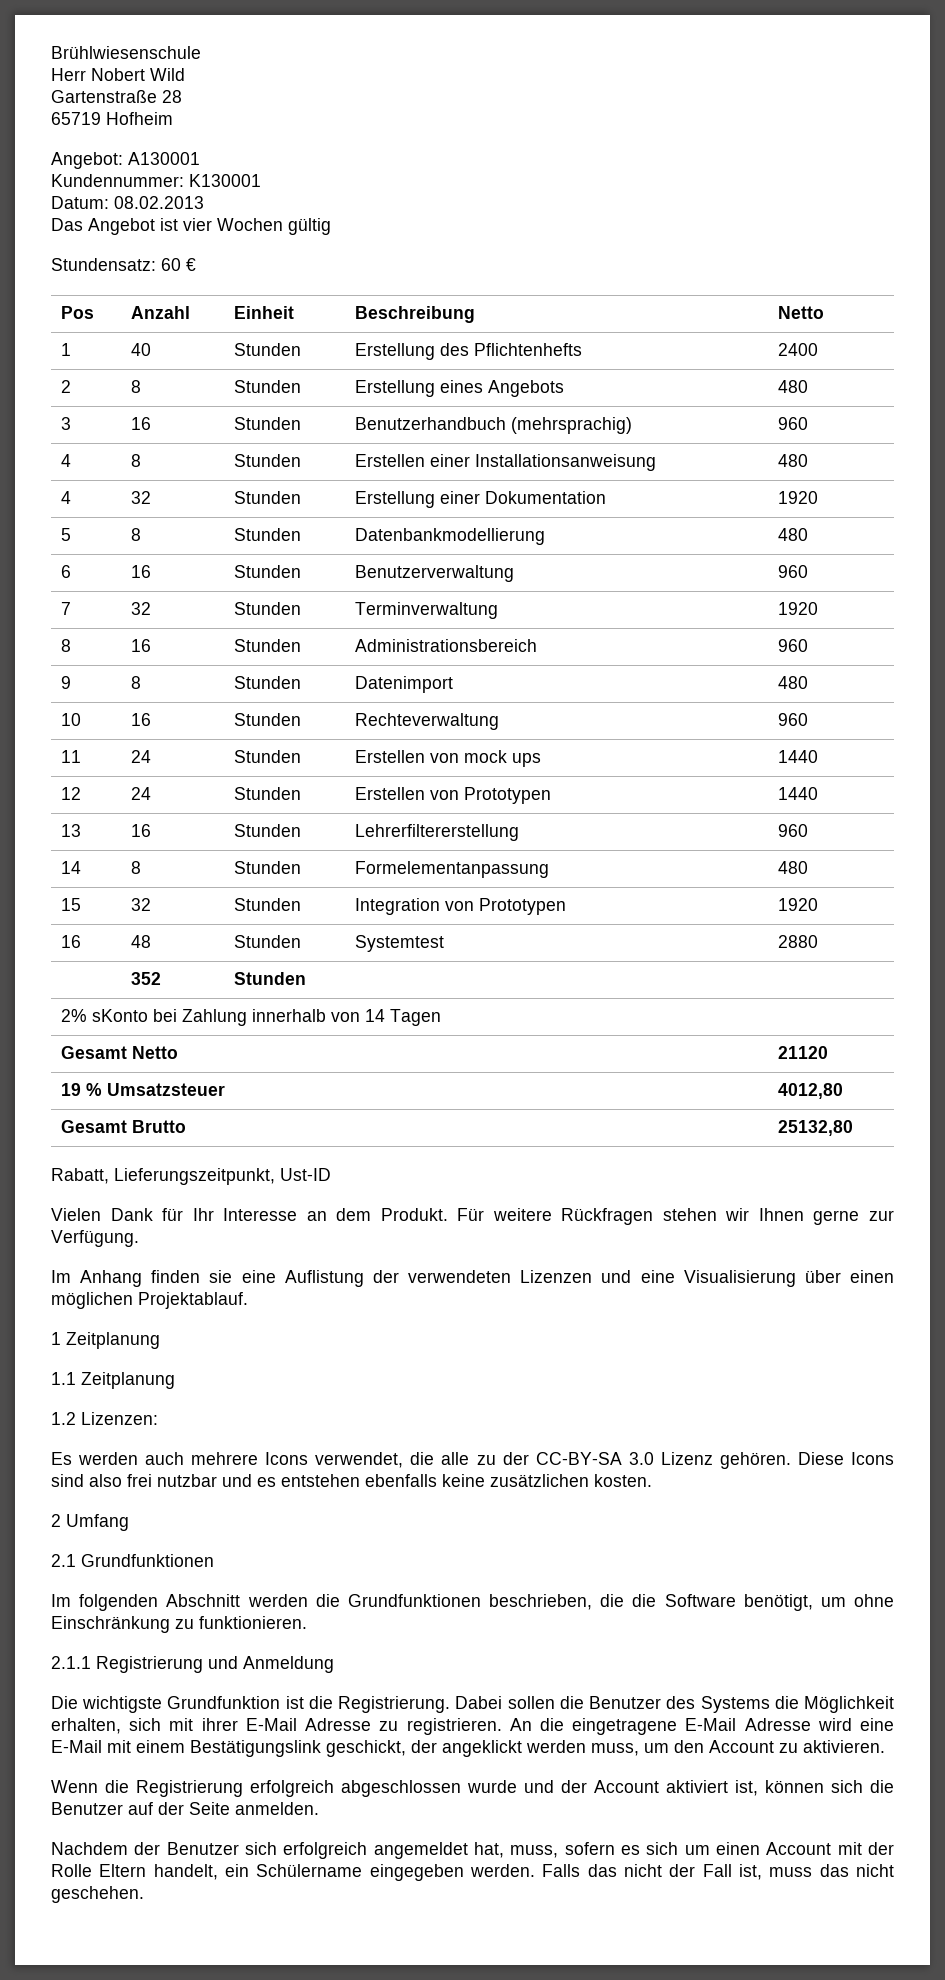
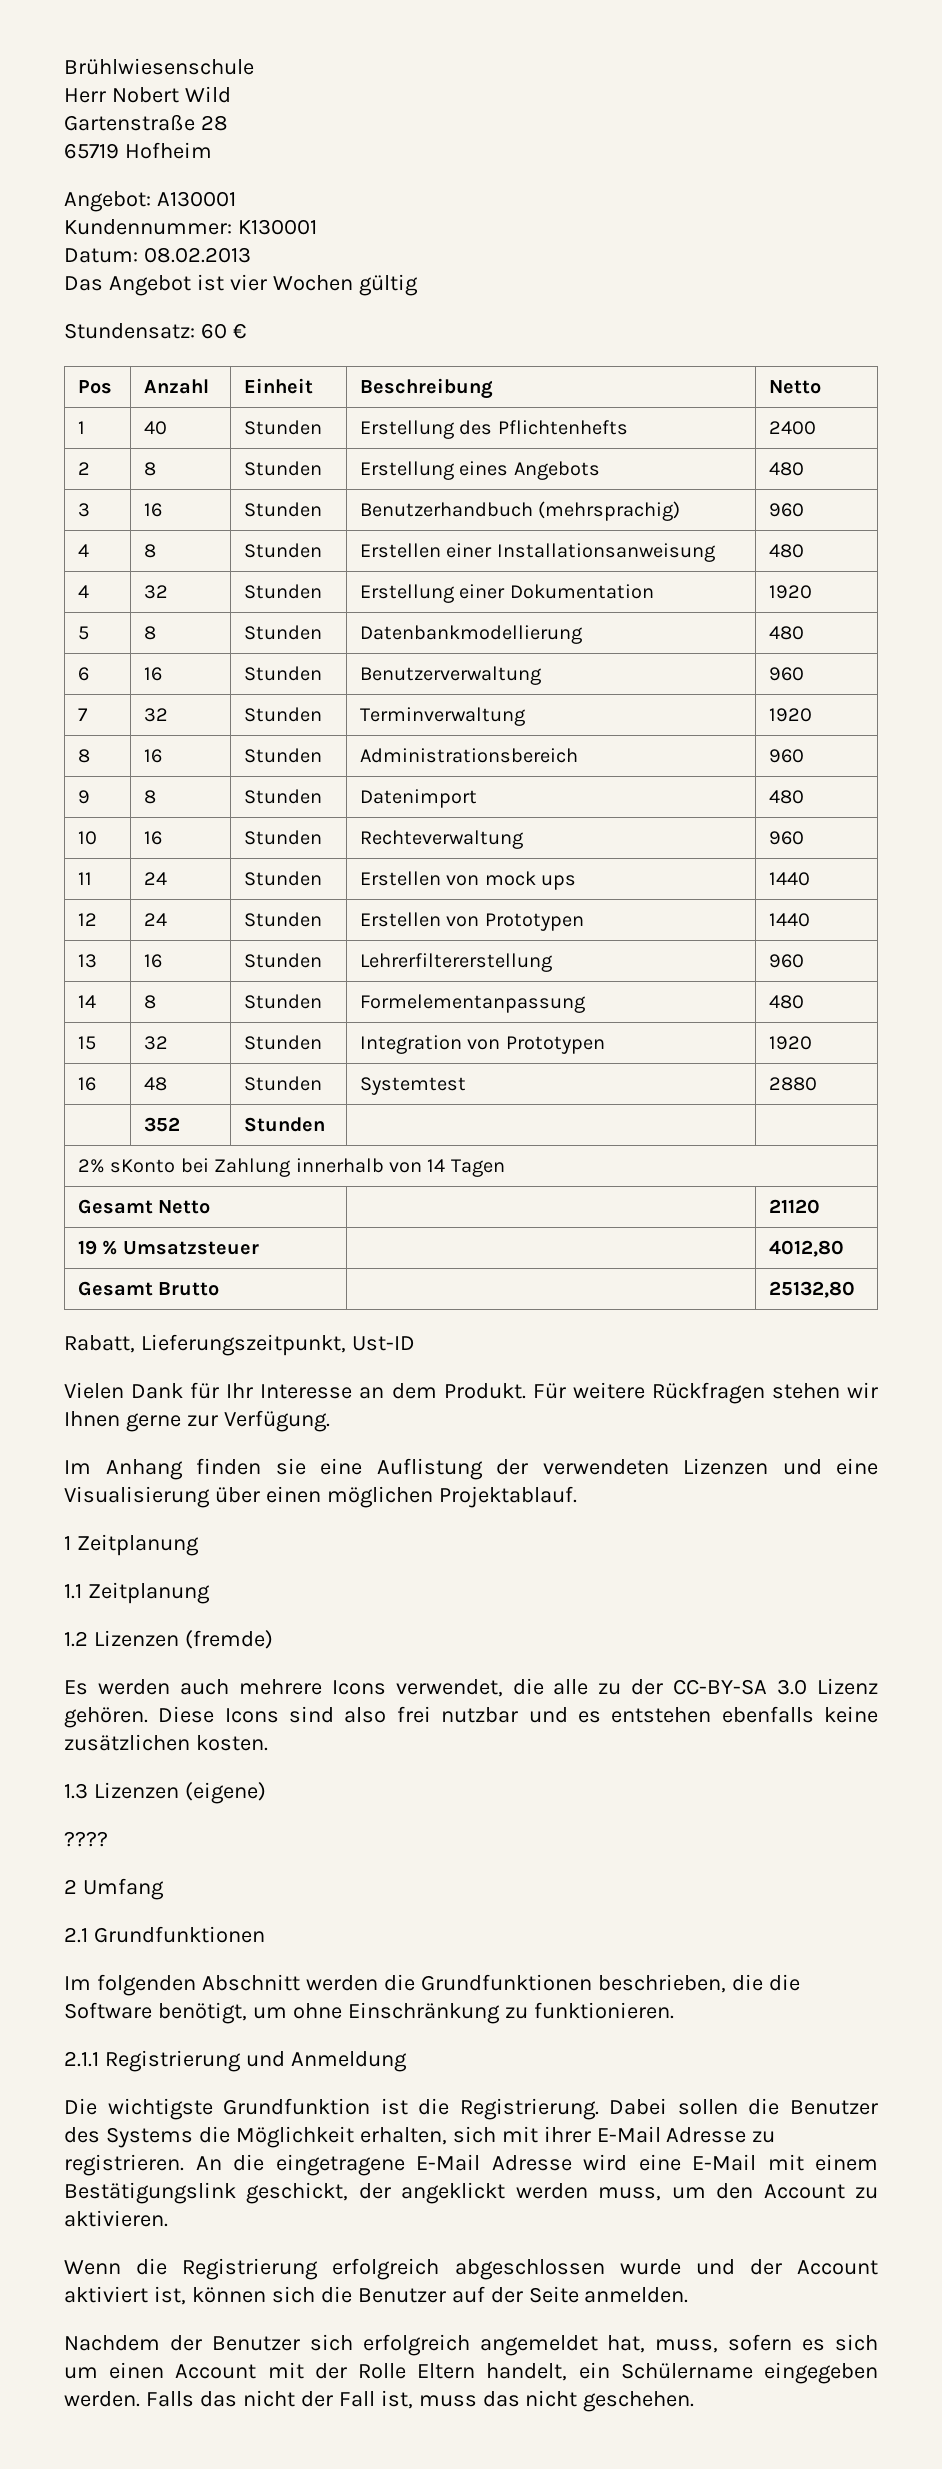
[81,1412,158,1425] Lizenzen: -> [93,1630,273,1649] Lizenzen (fremde)
(652, 1480) none -> [64,1782,266,1804] [64,1831,108,1847] // 1.3 Lizenzen (eigene) // ????

